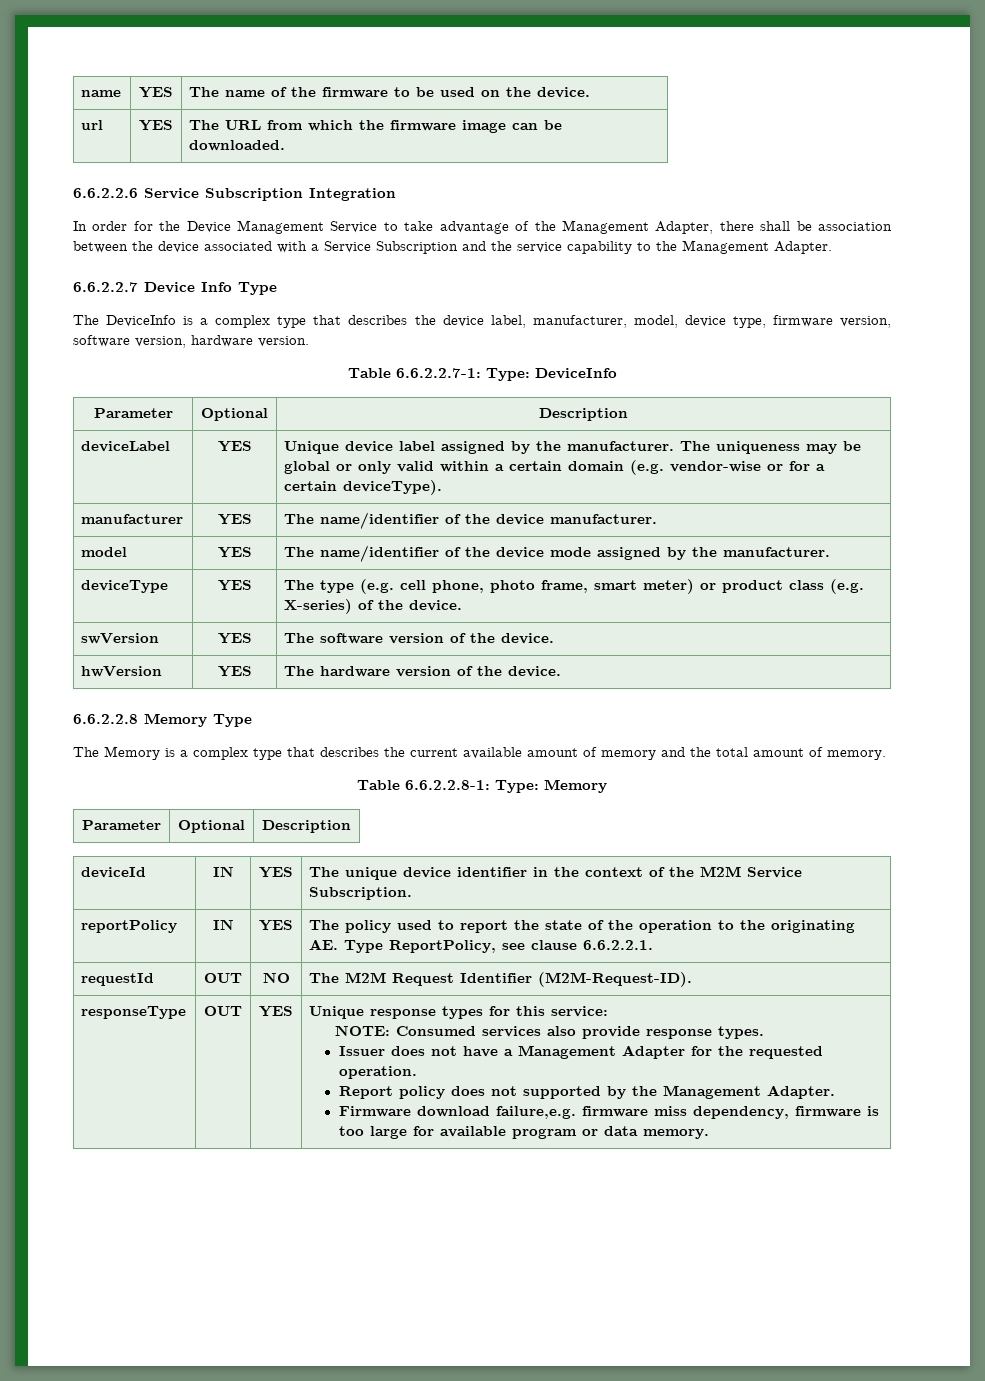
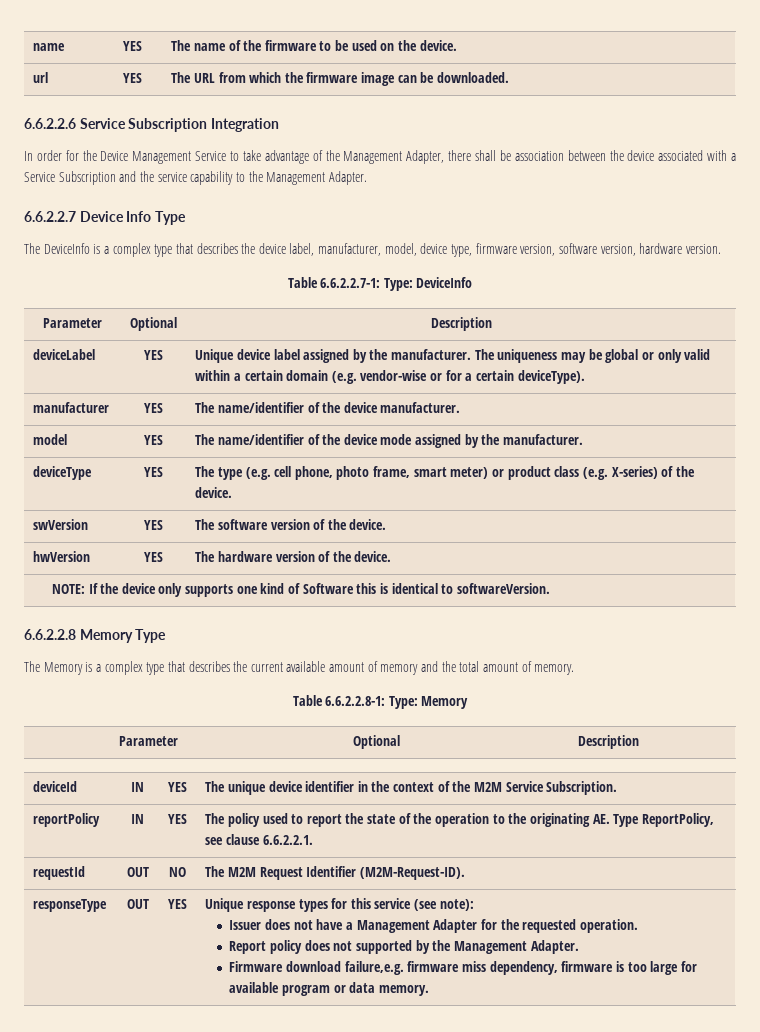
(562, 671) none -> [51,583,550,597] // NOTE: If the device only supports one kind of Software this is identical to softwareVersion.
[551,1006,609,1017] [335,1025,765,1039] service: // NOTE: Consumed services also provide response types. -> [374,898,474,911] service (see note):

